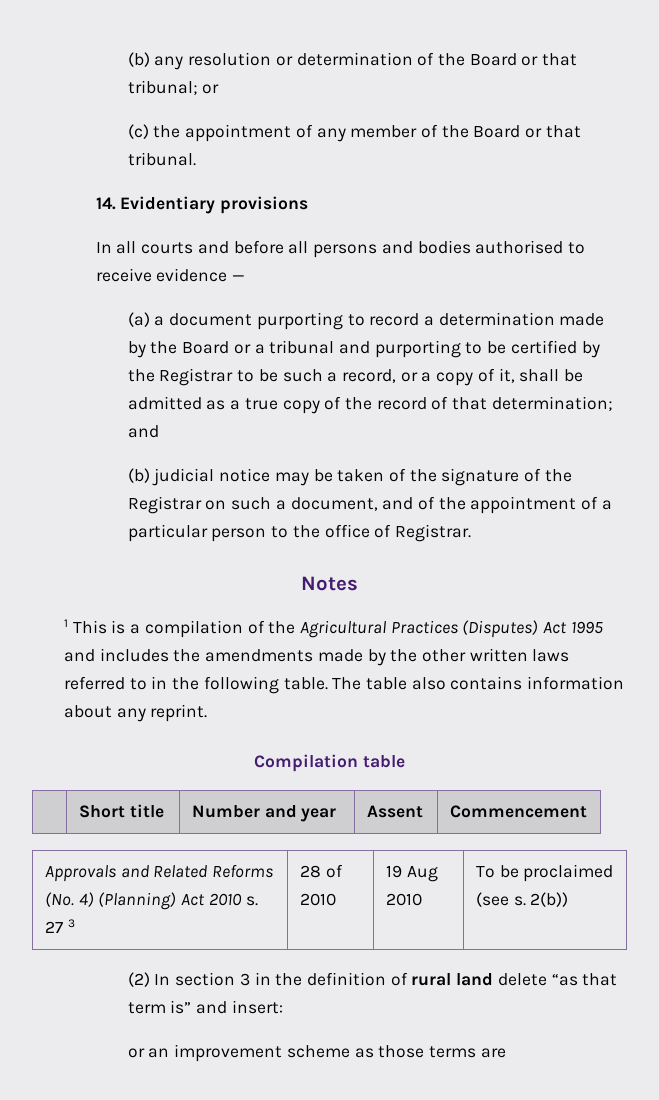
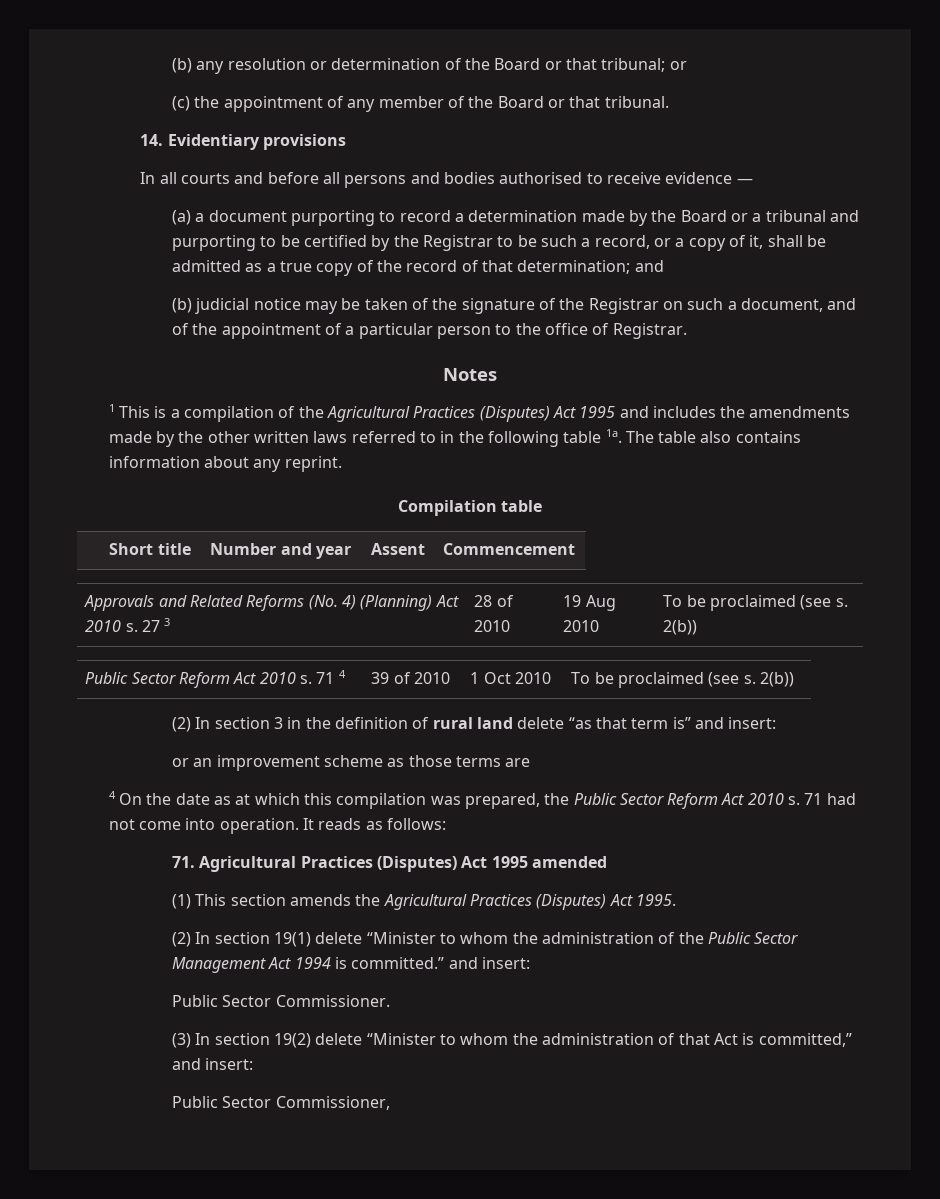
[283,677,328,690] table. -> [563,429,622,443] table 1a.
(569, 899) none -> [85,670,346,688] [371,672,451,684] [470,672,552,684] [571,672,795,688] // Public Sector Reform Act 2010 s. 71 4 | 39 of 2010 | 1 Oct 2010 | To be proclaimed (see s. 2(b))
(506, 1053) none -> [108,791,856,809] [108,818,446,834] [172,856,607,872] [172,894,676,910] [172,932,799,947] [172,957,530,973] [172,995,390,1007] [172,1033,852,1048] [172,1058,254,1070] [172,1096,390,1110] // 4 On the date as at which this compilation was prepared, the Public Sector Reform Act 2010 s. 71 had not come into operation. It reads as follows: // 71. Agricultural Practices (Disputes) Act 1995 amended // (1) This section amends the Agricultural Practices (Disputes) Act 1995. // (2) In section 19(1) delete “Minister to whom the administration of the Public Sector Management Act 1994 is committed.” and insert: // Public Sector Commissioner. // (3) In section 19(2) delete “Minister to whom the administration of that Act is committed,” and insert: // Public Sector Commissioner,

